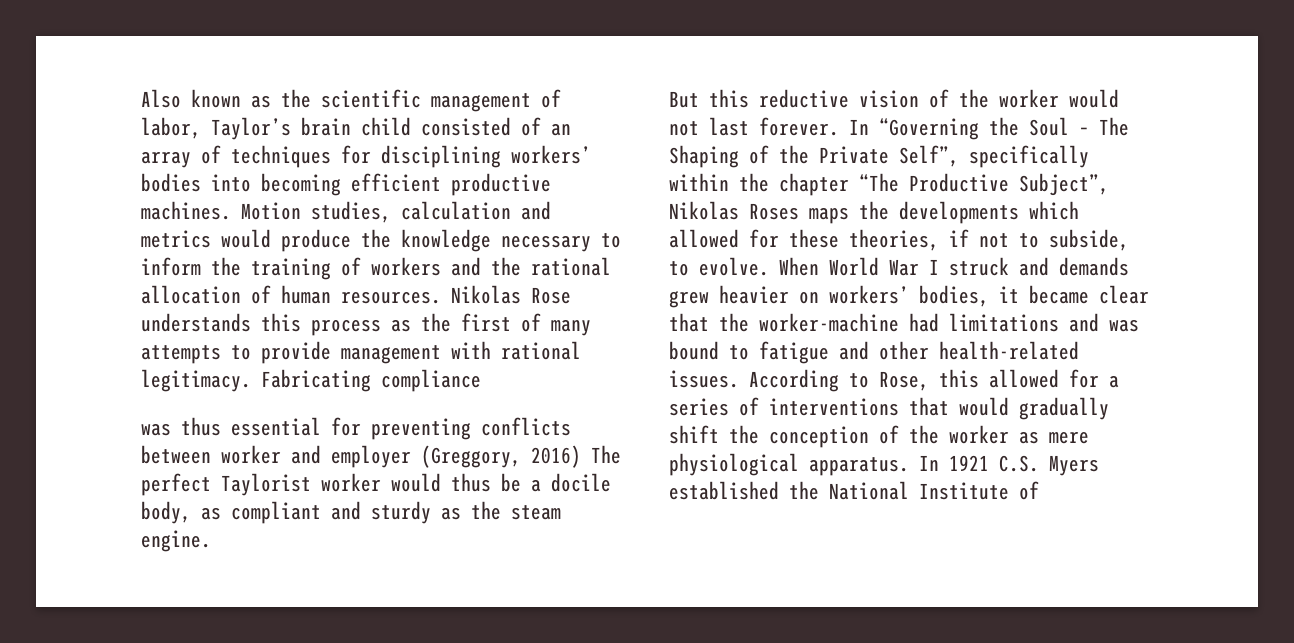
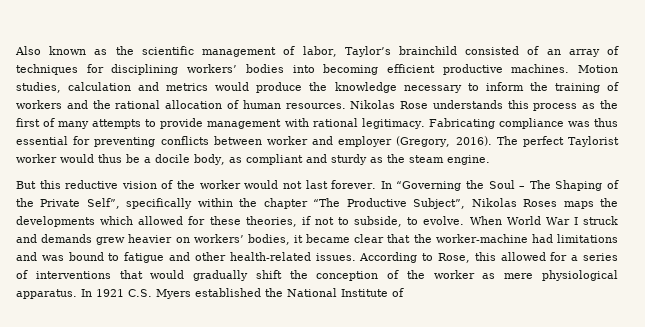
[301,117,411,136] brain child -> [398,46,457,55] brainchild
(481, 380) // -> (564, 123) none
[421,445,581,468] (Greggory, 2016) -> [396,136,492,147] (Gregory, 2016).

